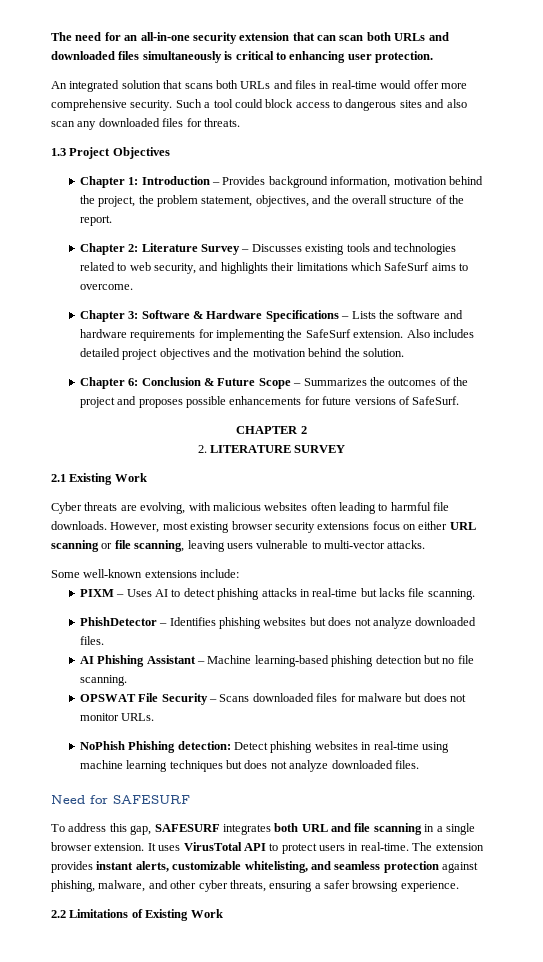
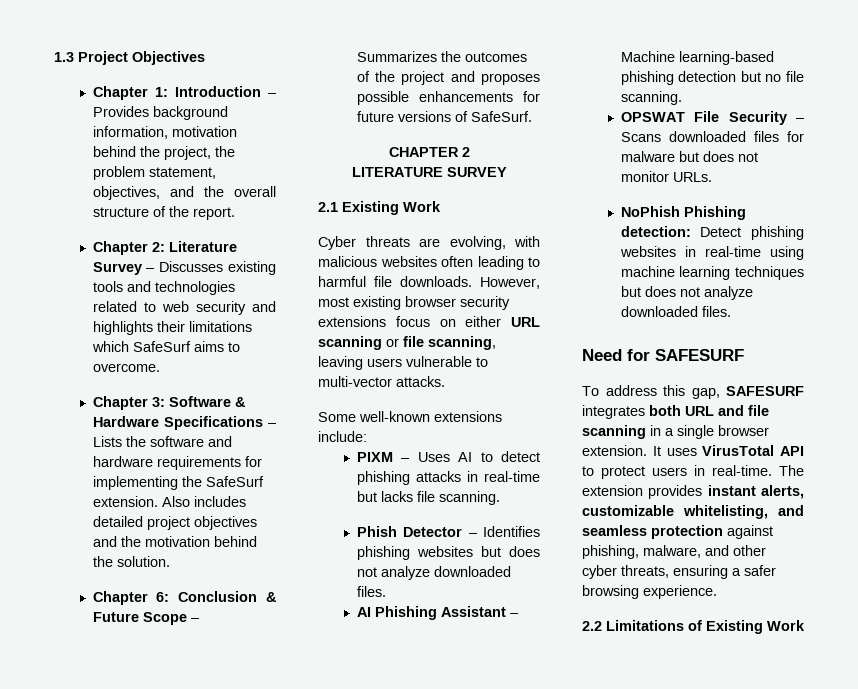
[51,32,449,44] [51,51,433,63] [51,80,467,92] [51,99,467,111] [51,118,240,130] The need for an all-in-one security extension that can scan both URLs and downloaded files simultaneously is critical to enhancing user protection. // An integrated solution that scans both URLs and files in real-time would offer more comprehensive security. Such a tool could block access to dangerous sites and also scan any downloaded files for threats. // -> (54, 57) none
[154,263,197,274] security, -> [195,301,246,315] security
[197,445,207,453] 2. -> (470, 152) none
[79,617,157,626] PhishDetector -> [356,526,463,537] Phish Detector

